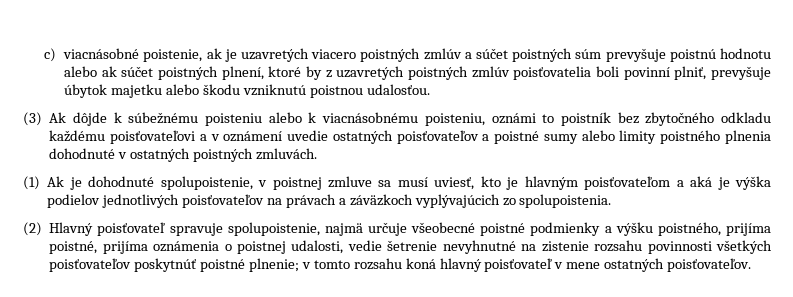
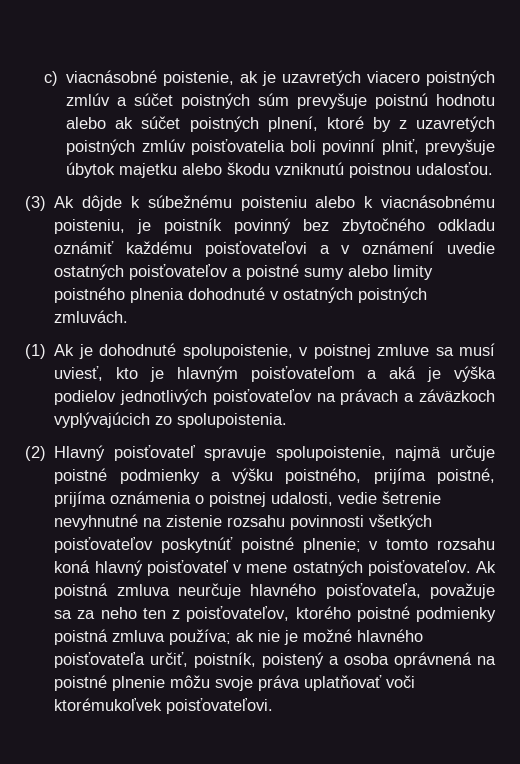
[491,112,611,126] oznámi to poistník -> [137,218,292,234] je poistník povinný
(771, 117) none -> [54,241,115,254] oznámiť
[411,222,476,233] všeobecné -> (496, 453) none
(752, 265) none -> [476,561,496,573] [54,583,495,599] [54,606,496,622] [54,629,424,645] [54,652,497,668] [54,675,416,691] [54,698,274,714] Ak poistná zmluva neurčuje hlavného poisťovateľa, považuje sa za neho ten z poisťovateľov, ktorého poistné podmienky poistná zmluva používa; ak nie je možné hlavného poisťovateľa určiť, poistník, poistený a osoba oprávnená na poistné plnenie môžu svoje práva uplatňovať voči ktorémukoľvek poisťovateľovi.

